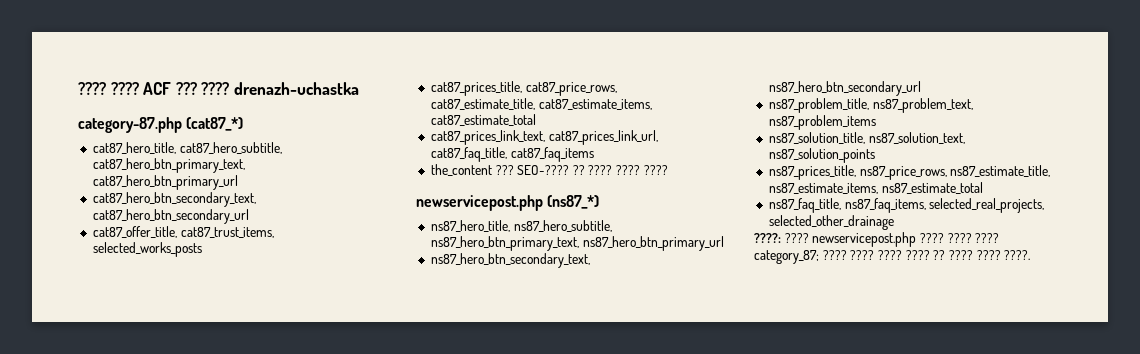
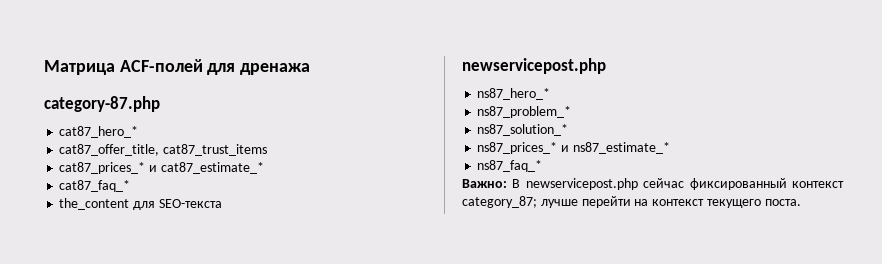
[78,82,359,95] [78,117,244,133] [92,142,282,154] [92,158,245,173] [92,175,238,190] [92,192,256,207] [92,209,249,224] [92,226,274,238] [92,242,202,257] [430,81,617,96] [430,98,652,110] [430,114,536,126] [430,130,658,145] [430,147,594,162] [430,164,668,176] [416,195,600,211] [430,220,612,232] [430,236,724,251] [430,253,590,268] [768,81,921,96] [768,98,973,113] [768,115,876,130] [768,132,965,144] [768,148,875,163] [768,165,1051,180] [768,182,983,194] [768,198,1045,213] [768,215,894,230] [754,232,1000,247] [754,250,1031,264] ???? ???? ACF ??? ???? drenazh-uchastka // category-87.php (cat87_*) // cat87_hero_title, cat87_hero_subtitle, cat87_hero_btn_primary_text, cat87_hero_btn_primary_url // cat87_hero_btn_secondary_text, cat87_hero_btn_secondary_url // cat87_offer_title, cat87_trust_items, selected_works_posts // cat87_prices_title, cat87_price_rows, cat87_estimate_title, cat87_estimate_items, cat87_estimate_total // cat87_prices_link_text, cat87_prices_link_url, cat87_faq_title, cat87_faq_items // the_content ??? SEO-???? ?? ???? ???? ???? // newservicepost.php (ns87_*) // ns87_hero_title, ns87_hero_subtitle, ns87_hero_btn_primary_text, ns87_hero_btn_primary_url // ns87_hero_btn_secondary_text, ns87_hero_btn_secondary_url // ns87_problem_title, ns87_problem_text, ns87_problem_items // ns87_solution_title, ns87_solution_text, ns87_solution_points // ns87_prices_title, ns87_price_rows, ns87_estimate_title, ns87_estimate_items, ns87_estimate_total // ns87_faq_title, ns87_faq_items, selected_real_projects, selected_other_drainage // ????: ???? newservicepost.php ???? ???? ???? category_87; ???? ???? ???? ???? ?? ???? ???? ????. -> [44,59,311,75] [44,96,160,112] [59,126,139,138] [59,144,268,156] [59,162,264,174] [59,180,131,192] [59,198,222,210] [462,58,606,74] [477,88,551,100] [477,106,572,118] [477,124,569,136] [477,142,670,154] [477,160,543,172] [462,178,844,190] [462,196,801,208] Матрица ACF-полей для дренажа // category-87.php // cat87_hero_* // cat87_offer_title, cat87_trust_items // cat87_prices_* и cat87_estimate_* // cat87_faq_* // the_content для SEO-текста // newservicepost.php // ns87_hero_* // ns87_problem_* // ns87_solution_* // ns87_prices_* и ns87_estimate_* // ns87_faq_* // Важно: В newservicepost.php сейчас фиксированный контекст category_87; лучше перейти на контекст текущего поста.

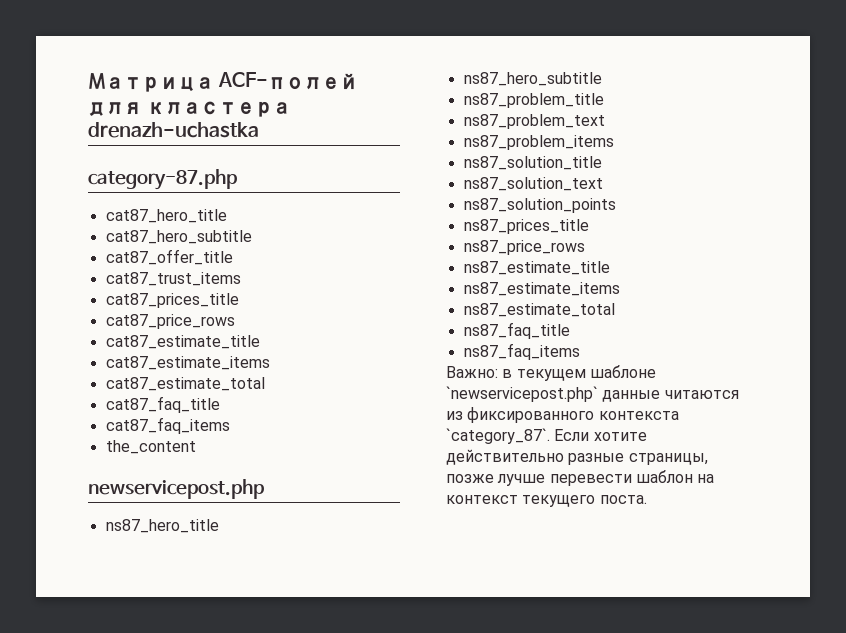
[240,63,311,75] дренажа -> [147,101,292,117] [88,122,259,138] кластера drenazh-uchastka
[59,126,139,138] [59,144,268,156] [59,162,264,174] [59,180,131,192] cat87_hero_* // cat87_offer_title, cat87_trust_items // cat87_prices_* и cat87_estimate_* // cat87_faq_* -> [105,209,227,223] [105,230,252,244] [105,249,233,265] [105,272,241,286] [105,293,239,308] [105,314,235,329] [105,335,260,349] [105,356,270,370] [105,377,265,391] [105,396,220,413] [105,417,230,434] cat87_hero_title // cat87_hero_subtitle // cat87_offer_title // cat87_trust_items // cat87_prices_title // cat87_price_rows // cat87_estimate_title // cat87_estimate_items // cat87_estimate_total // cat87_faq_title // cat87_faq_items
[133,199,222,210] для SEO-текста -> (196, 447) none
[477,88,551,100] [477,106,572,118] [477,124,569,136] [477,142,670,154] [477,160,543,172] [462,178,844,190] [462,196,631,208] ns87_hero_* // ns87_problem_* // ns87_solution_* // ns87_prices_* и ns87_estimate_* // ns87_faq_* // Важно: В newservicepost.php сейчас фиксированный контекст category_87; лучше перейти -> [105,519,219,533] [463,72,602,86] [463,93,604,108] [463,114,605,129] [463,135,614,150] [463,156,602,170] [463,177,603,191] [463,198,616,213] [463,219,589,234] [463,240,585,255] [463,261,610,275] [463,282,620,296] [463,303,615,317] [463,322,570,339] [463,343,580,360] [446,365,656,381] [446,386,739,402] [446,407,679,423] [446,428,647,444] [446,449,708,465] [446,470,693,486] ns87_hero_title // ns87_hero_subtitle // ns87_problem_title // ns87_problem_text // ns87_problem_items // ns87_solution_title // ns87_solution_text // ns87_solution_points // ns87_prices_title // ns87_price_rows // ns87_estimate_title // ns87_estimate_items // ns87_estimate_total // ns87_faq_title // ns87_faq_items // Важно: в текущем шаблоне `newservicepost.php` данные читаются из фиксированного контекста `category_87`. Если хотите действительно разные страницы, позже лучше перевести шаблон

